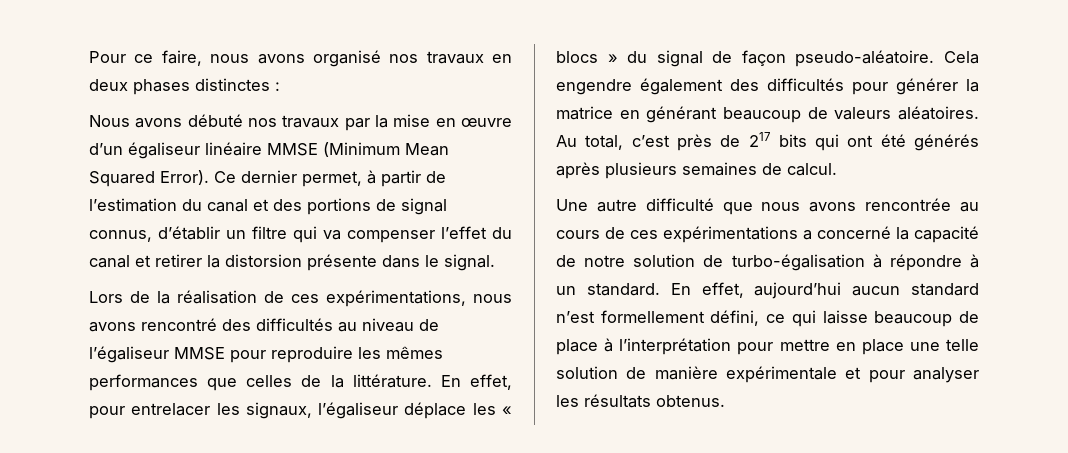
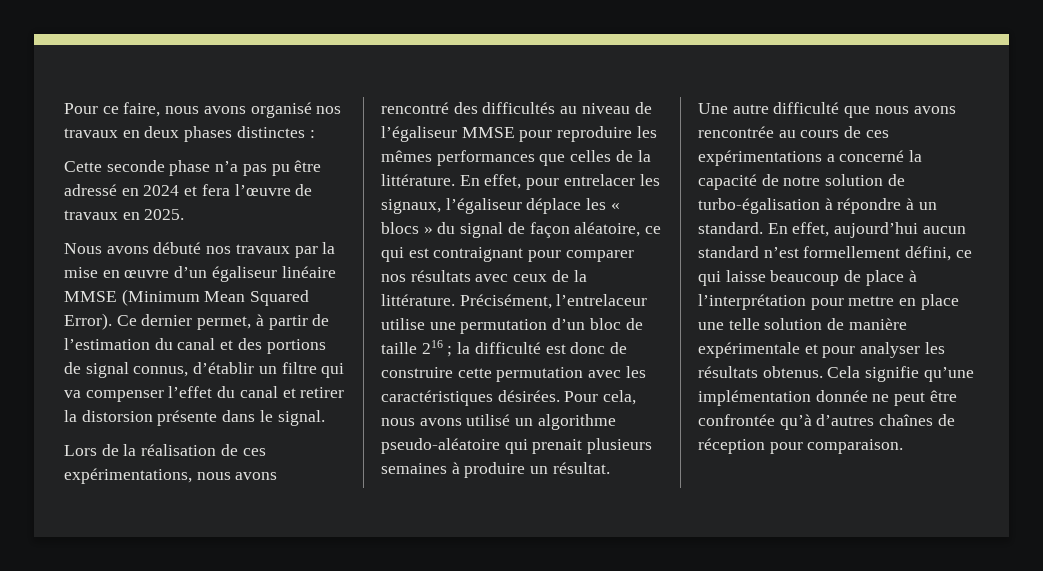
(280, 86) none -> [64,160,322,176] [64,184,313,196] [64,209,185,220] // Cette seconde phase n’a pas pu être adressé en 2024 et fera l’œuvre de travaux en 2025.
[795,50,979,67] [556,78,979,95] [556,106,979,123] [556,132,979,151] [556,162,837,179] pseudo-aléatoire. Cela engendre également des difficultés pour générer la matrice en générant beaucoup de valeurs aléatoires. Au total, c’est près de 217 bits qui ont été générés après plusieurs semaines de calcul. -> [574,222,662,237] [381,247,634,262] [381,270,587,282] [381,294,648,309] [381,318,643,334] [381,340,628,357] [381,366,646,382] [381,390,637,406] [381,414,616,430] [381,438,653,454] [381,462,610,478] aléatoire, ce qui est contraignant pour comparer nos résultats avec ceux de la littérature. Précisément, l’entrelaceur utilise une permutation d’un bloc de taille 216 ; la difficulté est donc de construire cette permutation avec les caractéristiques désirées. Pour cela, nous avons utilisé un algorithme pseudo-aléatoire qui prenait plusieurs semaines à produire un résultat.
(725, 401) none -> [827,366,974,382] [698,390,957,406] [698,414,955,430] [698,438,904,454] Cela signifie qu’une implémentation donnée ne peut être confrontée qu’à d’autres chaînes de réception pour comparaison.

